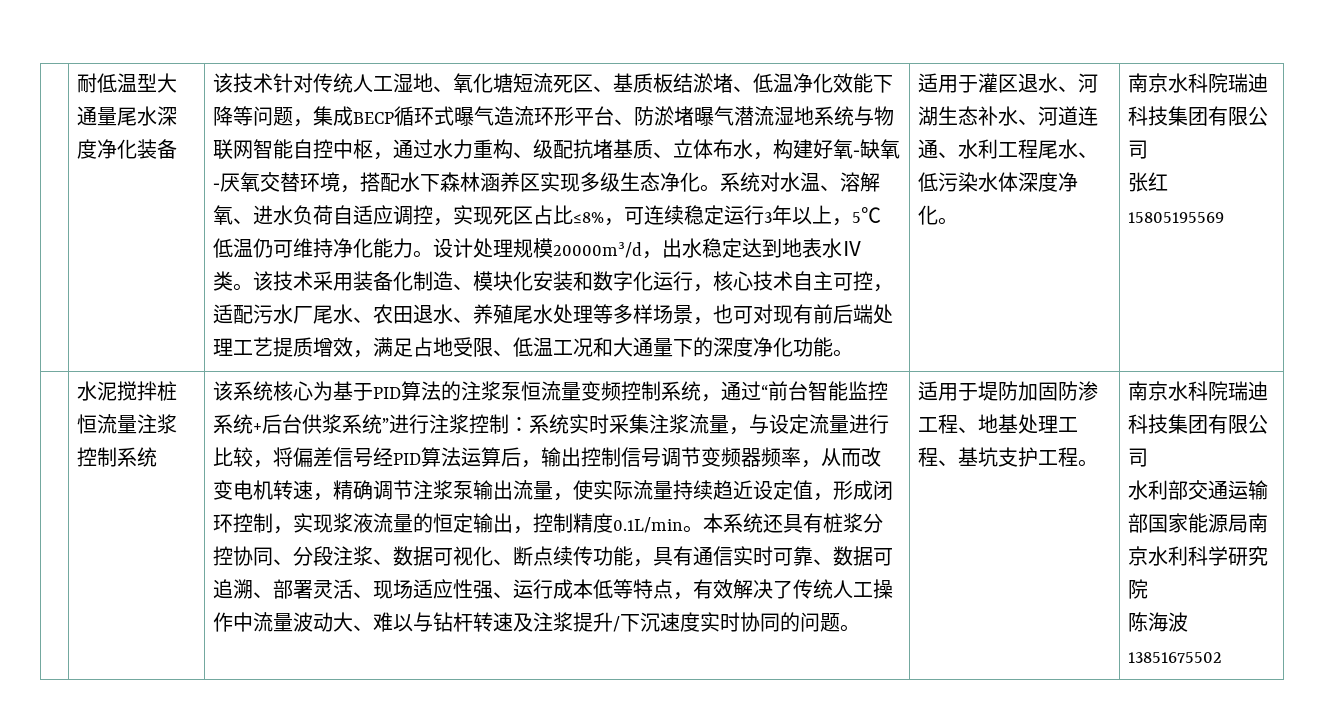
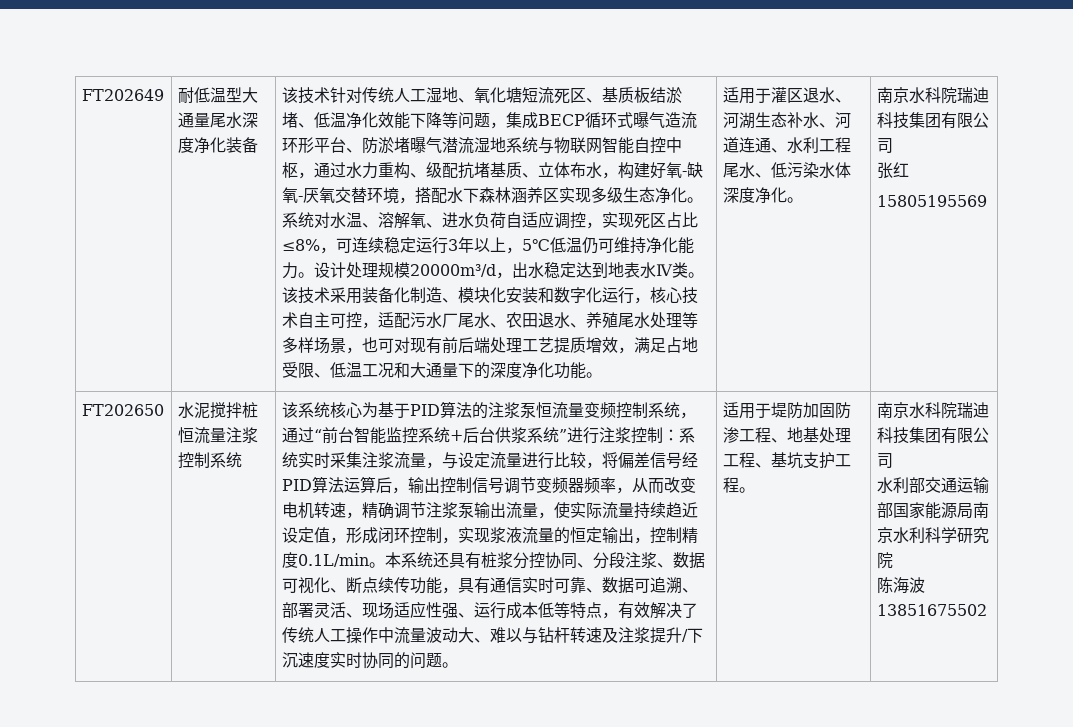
(77, 83) none -> [81,89,164,101] FT202649
(1225, 217) none -> [81,404,164,416] FT202650

